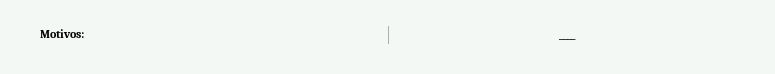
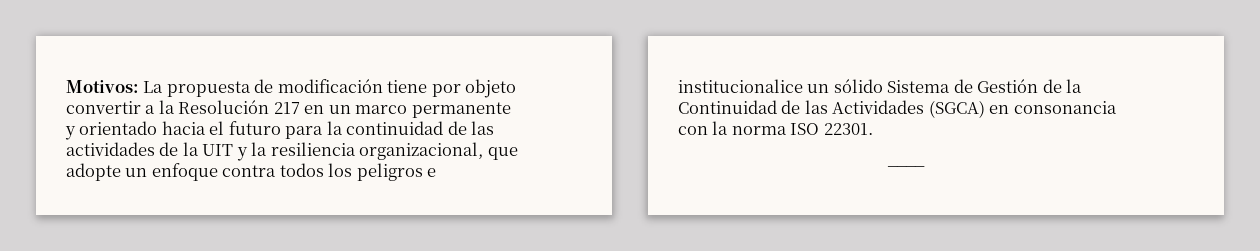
(84, 33) none -> [143,79,517,98] [66,100,511,118] [65,121,495,140] [66,142,518,161] [66,163,437,181] [678,79,1083,93] [678,100,1117,118] [678,121,873,135] La propuesta de modificación tiene por objeto convertir a la Resolución 217 en un marco permanente y orientado hacia el futuro para la continuidad de las actividades de la UIT y la resiliencia organizacional, que adopte un enfoque contra todos los peligros e institucionalice un sólido Sistema de Gestión de la Continuidad de las Actividades (SGCA) en consonancia con la norma ISO 22301.

